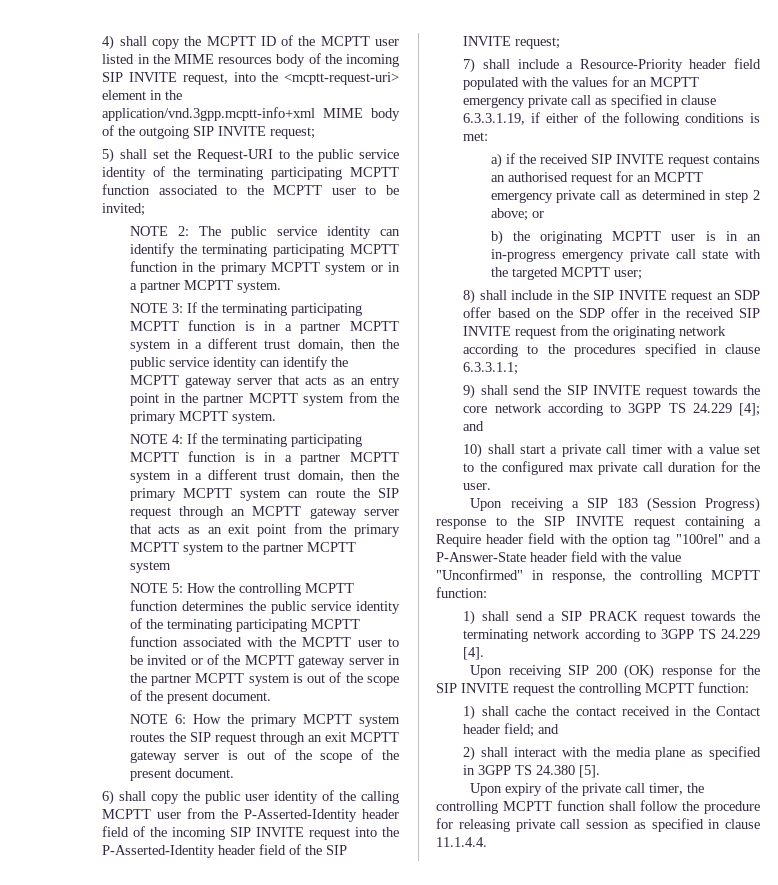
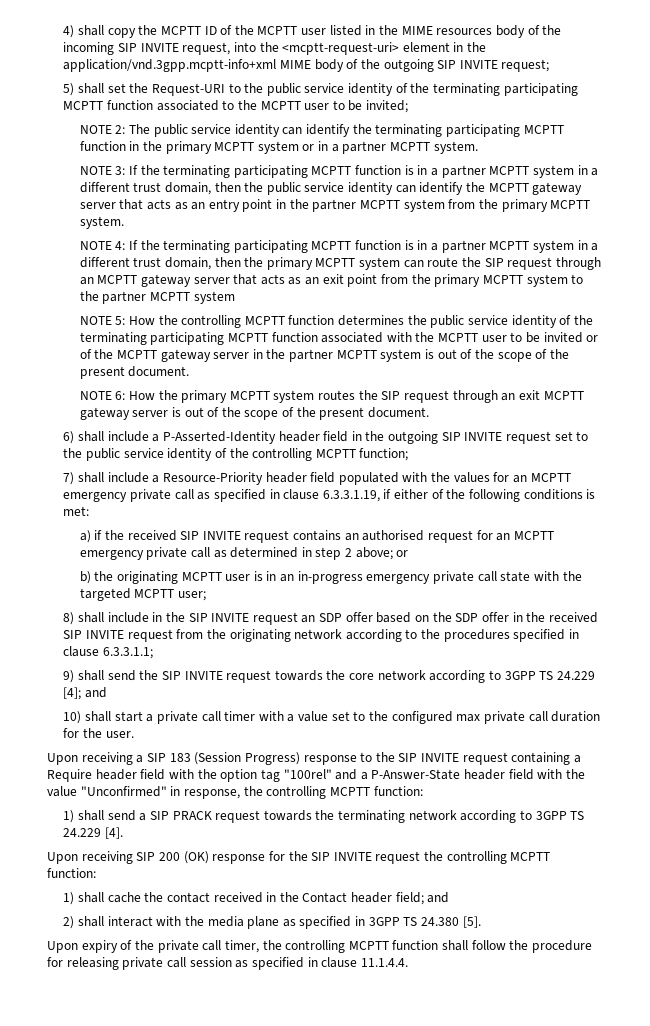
[151,790,399,804] [102,808,399,822] [102,826,399,840] [102,844,348,858] [463,36,561,49] copy the public user identity of the calling MCPTT user from the P-Asserted-Identity header field of the incoming SIP INVITE request into the P-Asserted-Identity header field of the SIP INVITE request; -> [107,431,589,444] [63,448,409,461] include a P-Asserted-Identity header field in the outgoing SIP INVITE request set to the public service identity of the controlling MCPTT function;

